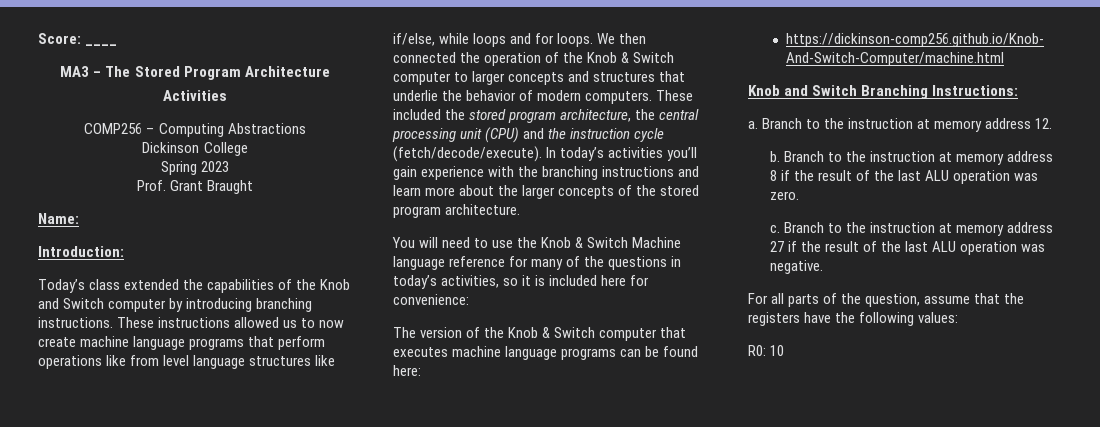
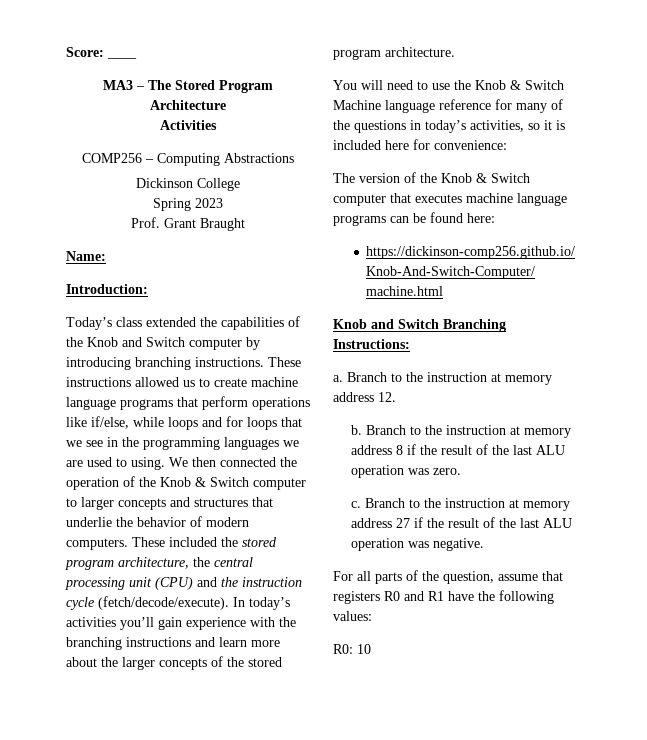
[319,320,345,328] now -> (210, 382) none
[130,355,336,369] from level language structures like -> (87, 422) none
[557,33,594,47] loops. -> [247,417,302,430] [66,437,299,450] [66,457,165,470] loops that we see in the programming languages we are used to using.
[1004,293,1025,304] [748,312,800,326] the registers -> [333,591,444,604] registers R0 and R1

